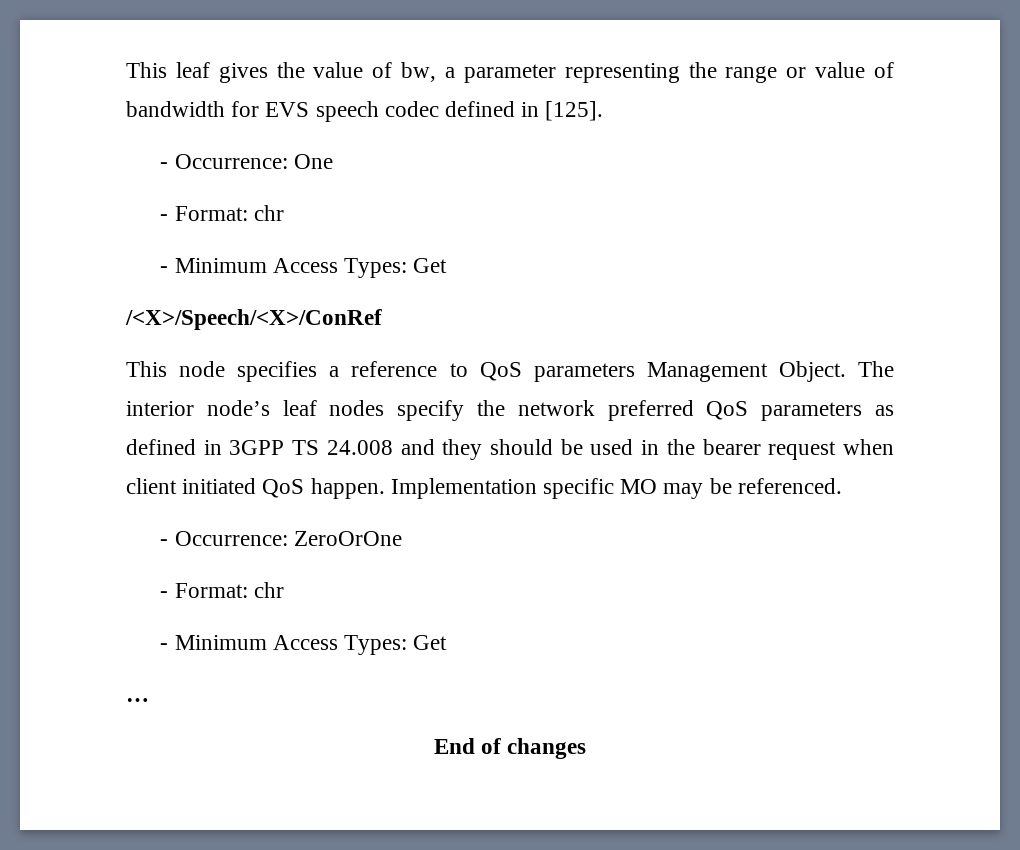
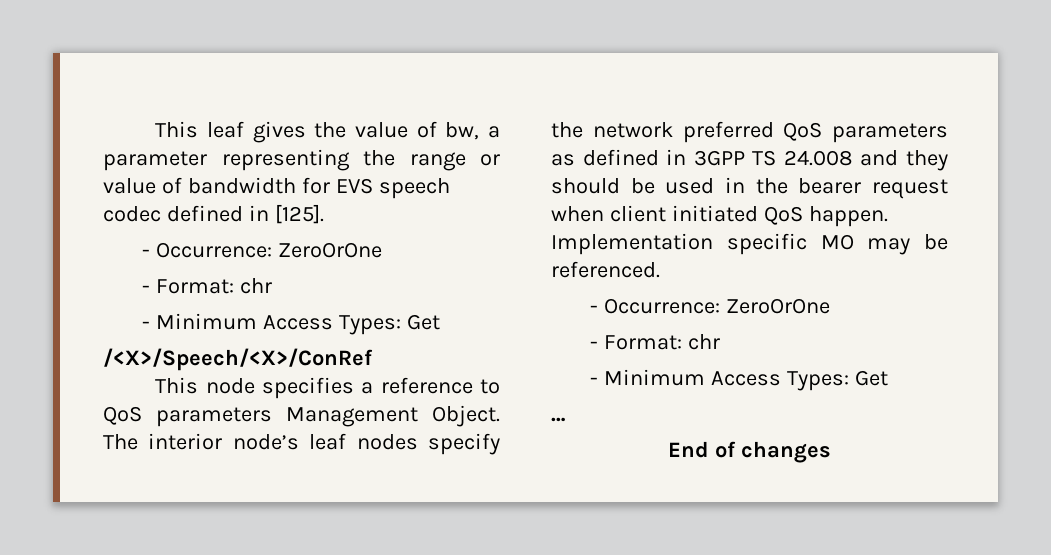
[293,154,333,169] One -> [278,242,383,258] ZeroOrOne

